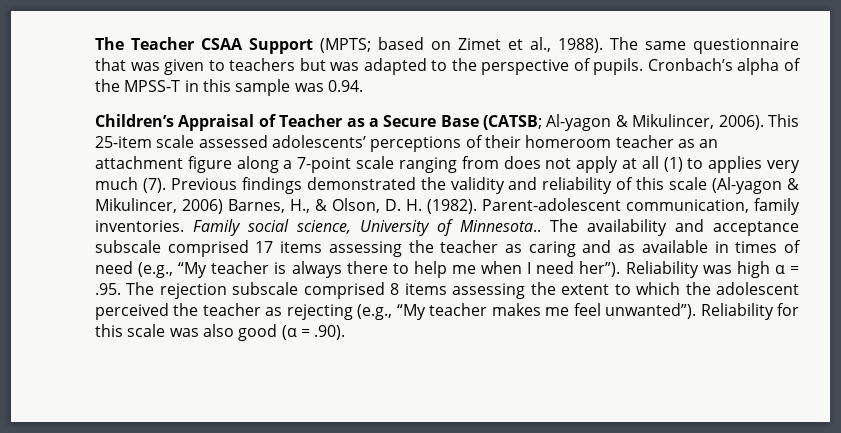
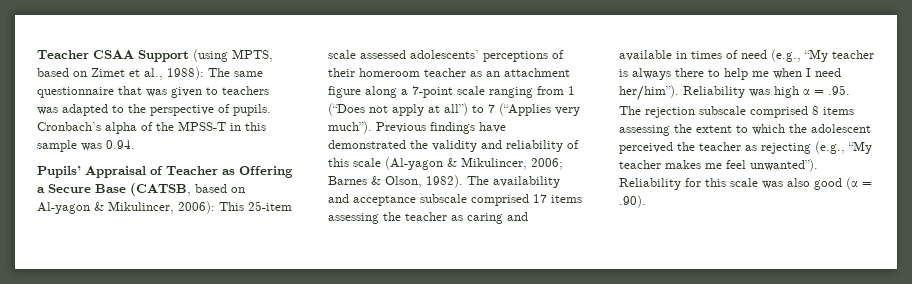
[95,37,124,50] The -> (37, 54) none
[319,38,371,53] (MPTS; -> [193,49,273,62] (using MPTS,
[557,38,603,53] 1988). -> [167,67,204,80] 1988):
[299,58,326,71] but -> (269, 90) none
[95,114,174,127] Children’s -> [37,166,81,178] Pupils’
(365, 122) none -> [239,166,293,178] Offering
[483,115,543,130] (CATSB; -> [130,183,245,196] (CATSB, based on
[718,115,764,130] 2006). -> [178,201,215,214] 2006):
[503,156,541,169] does -> [568,86,575,95] [328,103,365,116] 1 (“Does
[641,156,800,173] [95,177,166,193] all (1) to applies very much (7). -> [444,103,580,116] [328,121,372,134] all”) to 7 (“Applies very much”).
(302, 185) none -> [479,122,506,133] have
[182,198,800,215] [95,219,541,236] 2006) Barnes, H., & Olson, D. H. (1982). Parent-adolescent communication, family inventories. Family social science, University of Minnesota.. -> [531,158,563,170] [328,175,463,188] 2006; Barnes & Olson, 1982).
[618,244,636,253] as -> (528, 216) none
[579,261,621,277] her”). -> [619,85,679,101] her/him”).

